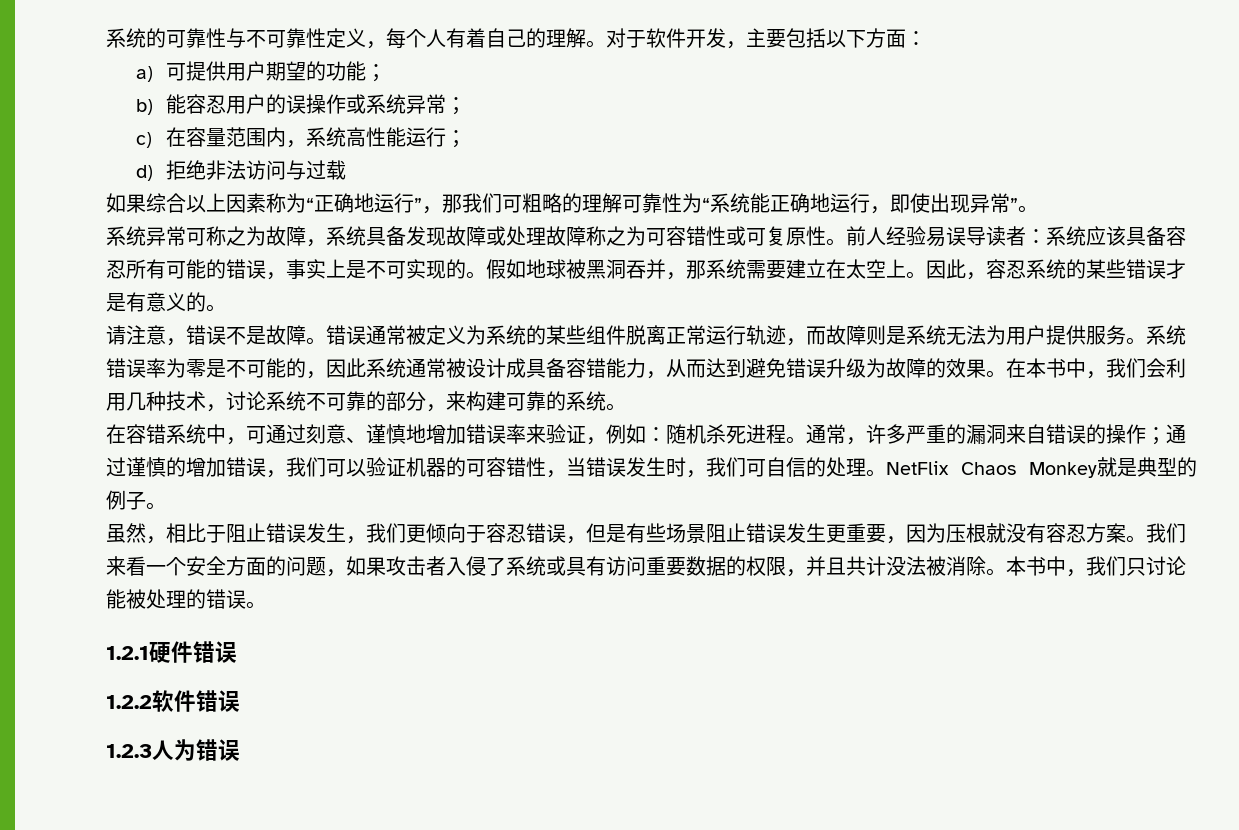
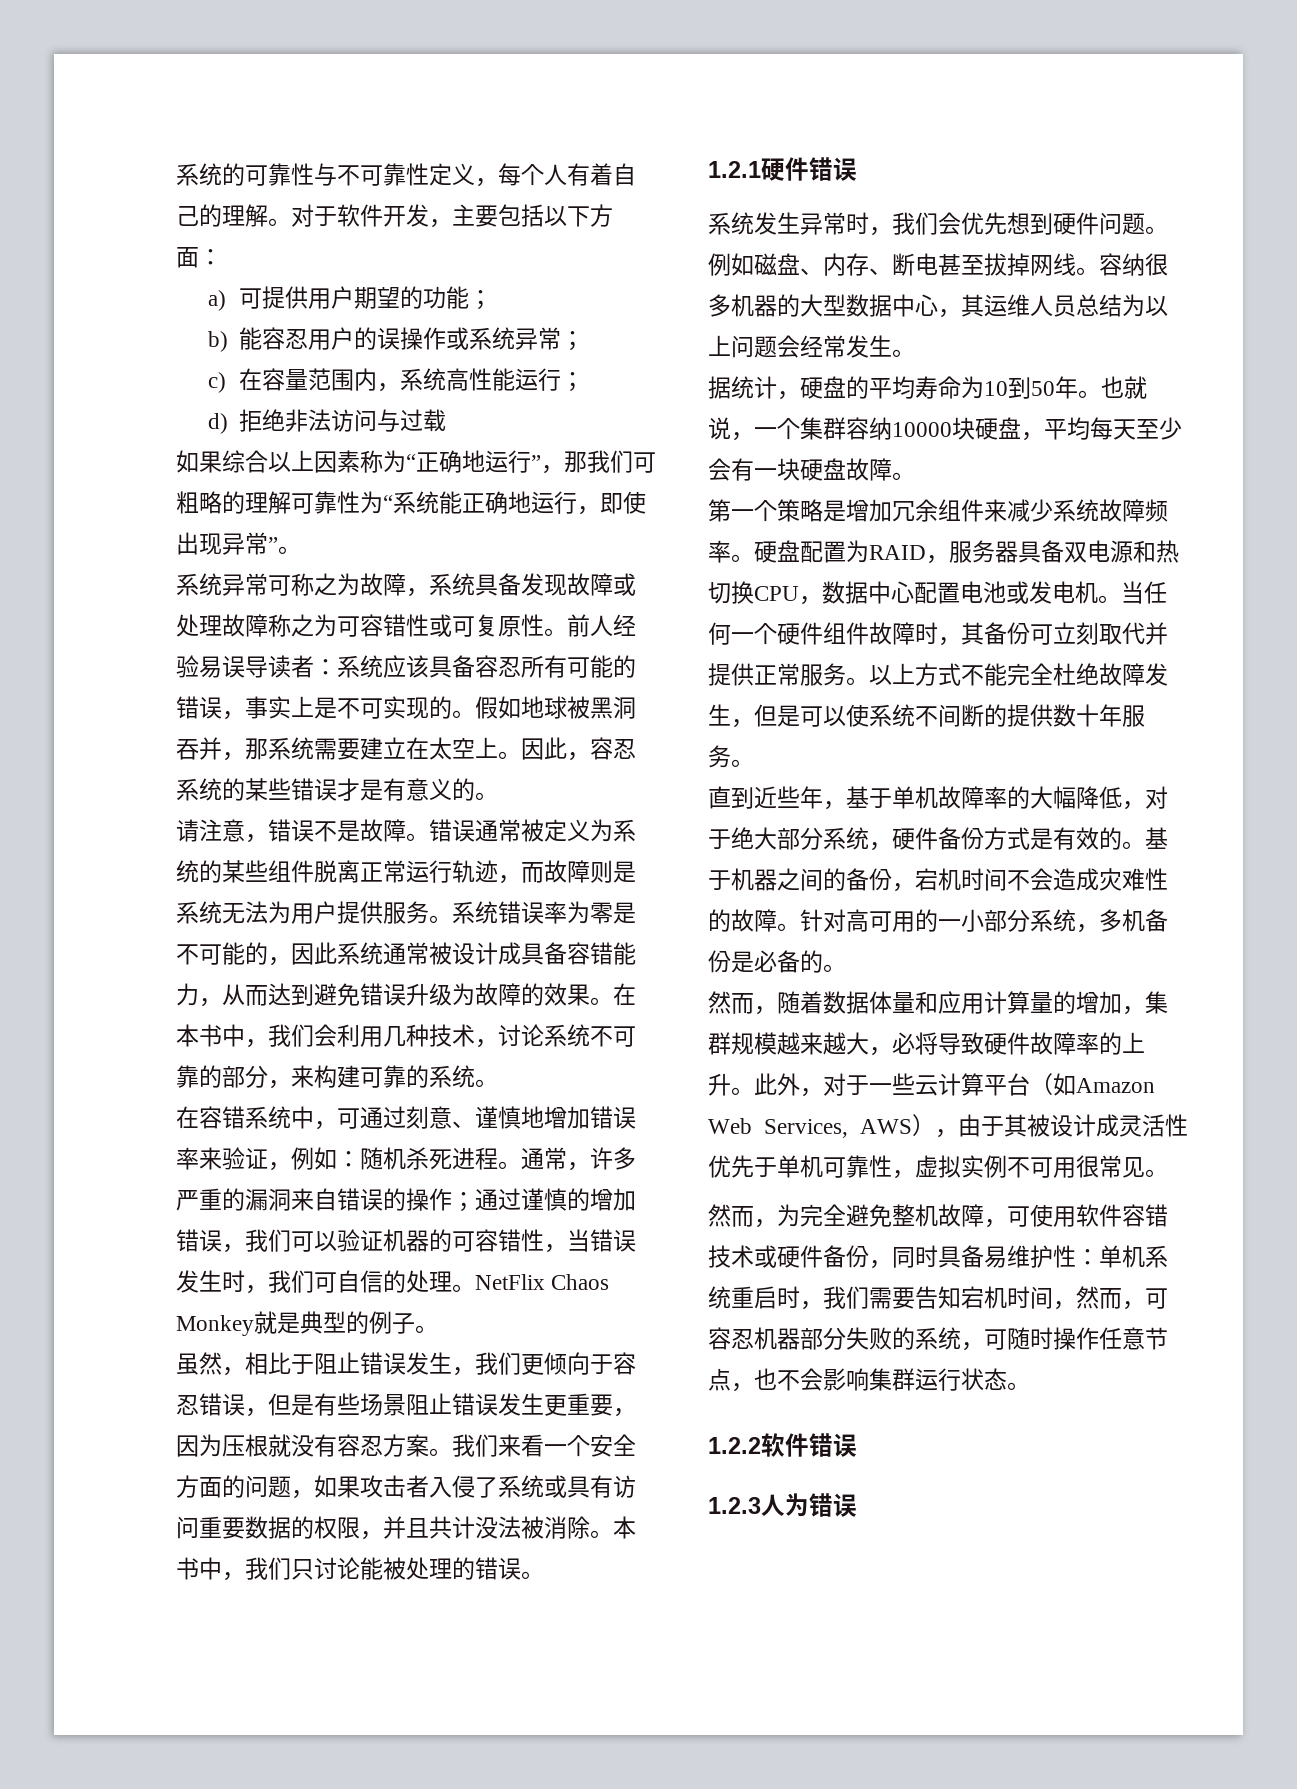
(237, 652) none -> [708,212,1168,236] [708,253,1168,276] [708,294,1168,318] [708,335,915,358] [708,376,1147,400] [708,417,1182,441] [708,458,915,481] [708,499,1168,522] [708,540,1179,564] [708,581,1167,605] [708,622,1168,646] [708,663,1168,686] [708,704,1145,728] [708,745,754,768] [708,786,1168,810] [708,827,1168,851] [708,868,1168,892] [708,909,1168,933] [708,950,846,973] [708,991,1168,1015] [708,1032,1145,1056] [708,1073,1155,1097] [708,1114,1188,1138] [708,1155,1168,1179] [708,1204,1168,1228] [708,1245,1168,1269] [708,1286,1168,1310] [708,1327,1168,1351] [708,1368,1030,1392] // 系统发生异常时，我们会优先想到硬件问题。例如磁盘、内存、断电甚至拔掉网线。容纳很多机器的大型数据中心，其运维人员总结为以上问题会经常发生。 // 据统计，硬盘的平均寿命为10到50年。也就说，一个集群容纳10000块硬盘，平均每天至少会有一块硬盘故障。 // 第一个策略是增加冗余组件来减少系统故障频率。硬盘配置为RAID，服务器具备双电源和热切换CPU，数据中心配置电池或发电机。当任何一个硬件组件故障时，其备份可立刻取代并提供正常服务。以上方式不能完全杜绝故障发生，但是可以使系统不间断的提供数十年服务。 // 直到近些年，基于单机故障率的大幅降低，对于绝大部分系统，硬件备份方式是有效的。基于机器之间的备份，宕机时间不会造成灾难性的故障。针对高可用的一小部分系统，多机备份是必备的。 // 然而，随着数据体量和应用计算量的增加，集群规模越来越大，必将导致硬件故障率的上升。此外，对于一些云计算平台（如Amazon Web Services, AWS），由于其被设计成灵活性优先于单机可靠性，虚拟实例不可用很常见。 // 然而，为完全避免整机故障，可使用软件容错技术或硬件备份，同时具备易维护性：单机系统重启时，我们需要告知宕机时间，然而，可容忍机器部分失败的系统，可随时操作任意节点，也不会影响集群运行状态。

